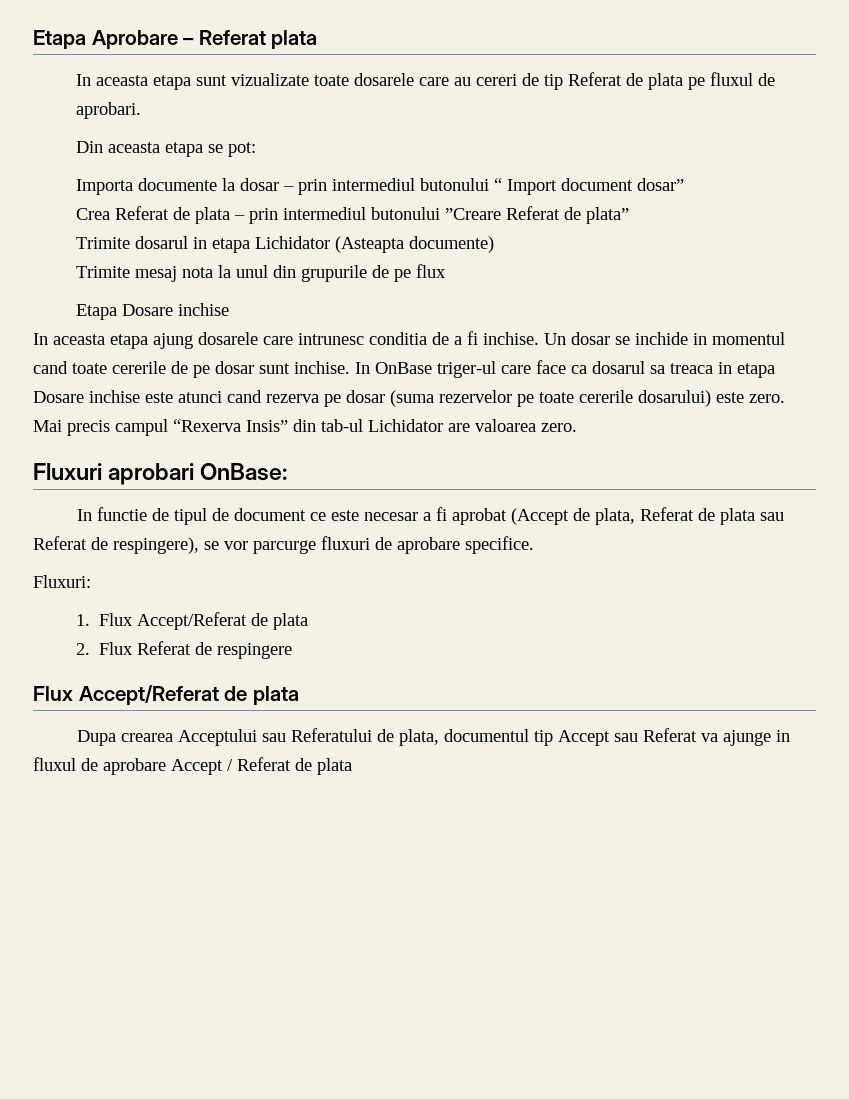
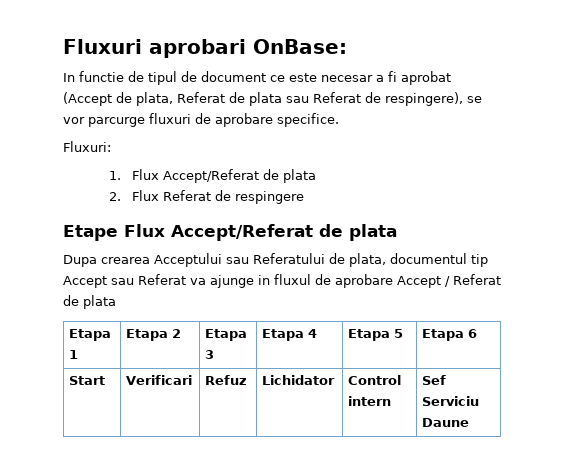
[33,30,318,49] [76,72,776,90] [76,102,142,119] [76,141,257,157] [76,178,685,195] [76,206,630,224] [76,236,495,253] [76,264,447,282] [76,303,230,320] [33,331,785,349] [33,360,775,378] [33,390,785,407] [33,419,577,436] Etapa Aprobare – Referat plata // In aceasta etapa sunt vizualizate toate dosarele care au cereri de tip Referat de plata pe fluxul de aprobari. // Din aceasta etapa se pot: // Importa documente la dosar – prin intermediul butonului “ Import document dosar” // Crea Referat de plata – prin intermediul butonului ”Creare Referat de plata” // Trimite dosarul in etapa Lichidator (Asteapta documente) // Trimite mesaj nota la unul din grupurile de pe flux // Etapa Dosare inchise // In aceasta etapa ajung dosarele care intrunesc conditia de a fi inchise. Un dosar se inchide in momentul cand toate cererile de pe dosar sunt inchise. In OnBase triger-ul care face ca dosarul sa treaca in etapa Dosare inchise este atunci cand rezerva pe dosar (suma rezervelor pe toate cererile dosarului) este zero. Mai precis campul “Rexerva Insis” din tab-ul Lichidator are valoarea zero. // -> (63, 46) none
(293, 651) none -> [63,225,118,241] Etape
(352, 766) none -> [69,329,112,341] [69,350,79,359] [126,329,182,341] [205,329,248,341] [205,350,215,359] [262,329,318,341] [348,329,404,341] [422,329,478,341] [69,376,106,385] [126,375,193,385] [205,375,248,385] [262,375,336,385] [348,375,402,385] [348,396,392,406] [422,375,447,385] [422,396,480,406] [422,418,470,427] // Etapa 1 | Etapa 2 | Etapa 3 | Etapa 4 | Etapa 5 | Etapa 6 // Start | Verificari | Refuz | Lichidator | Control intern | Sef Serviciu Daune

